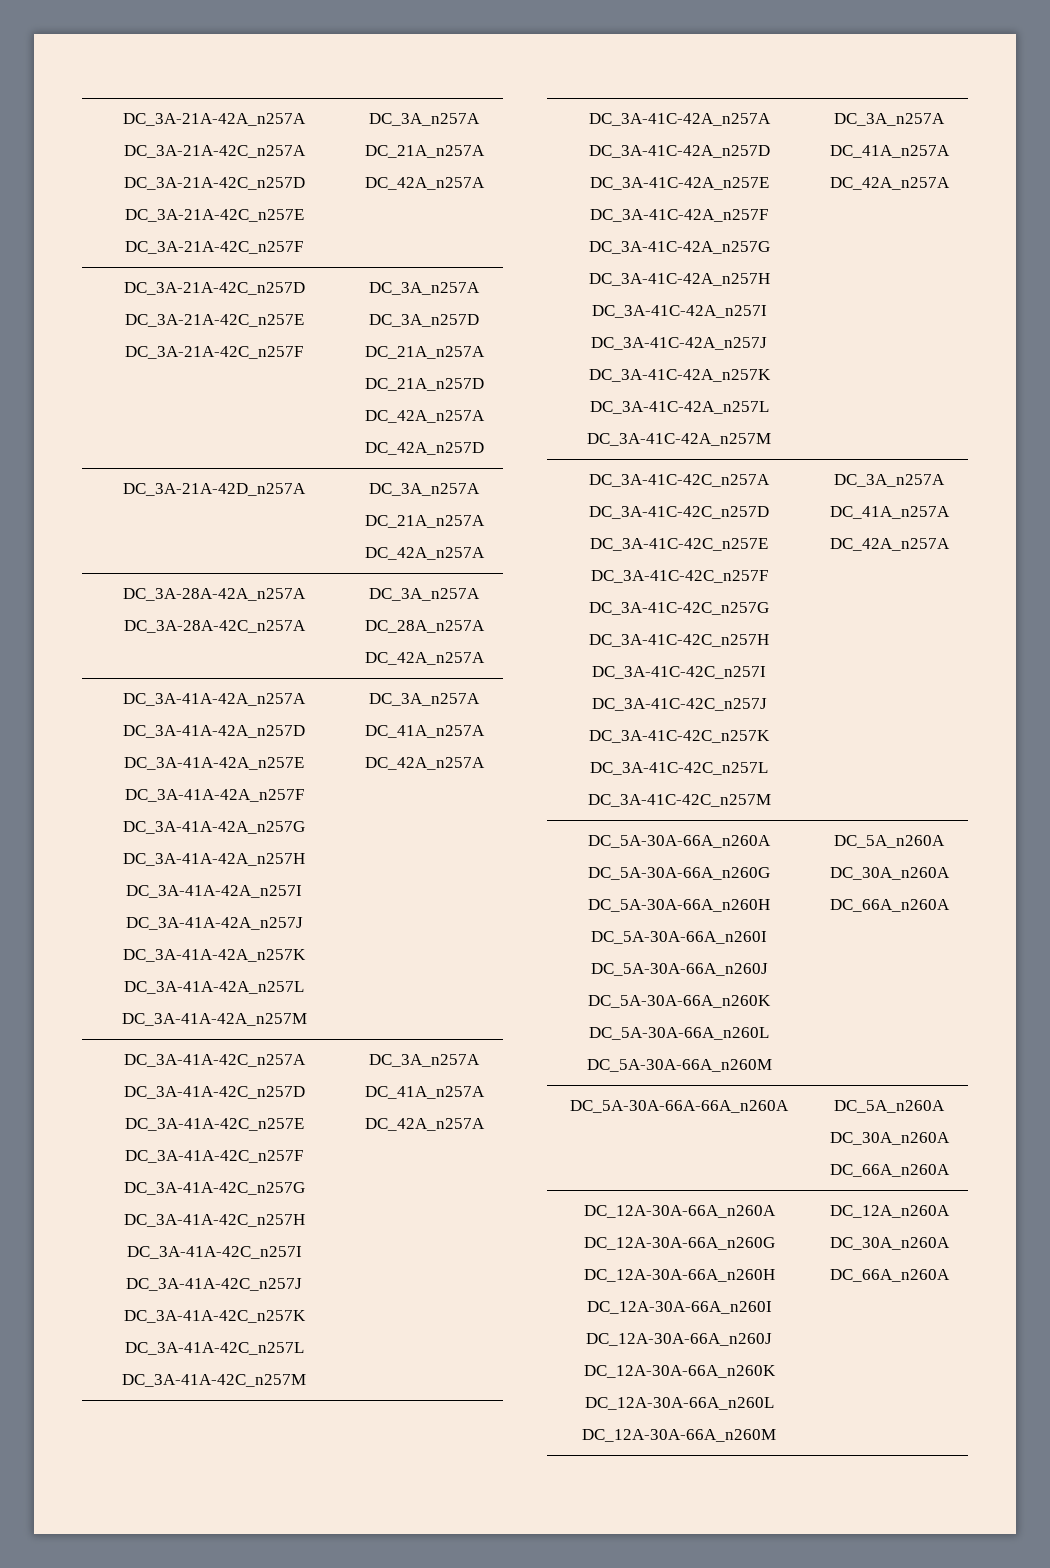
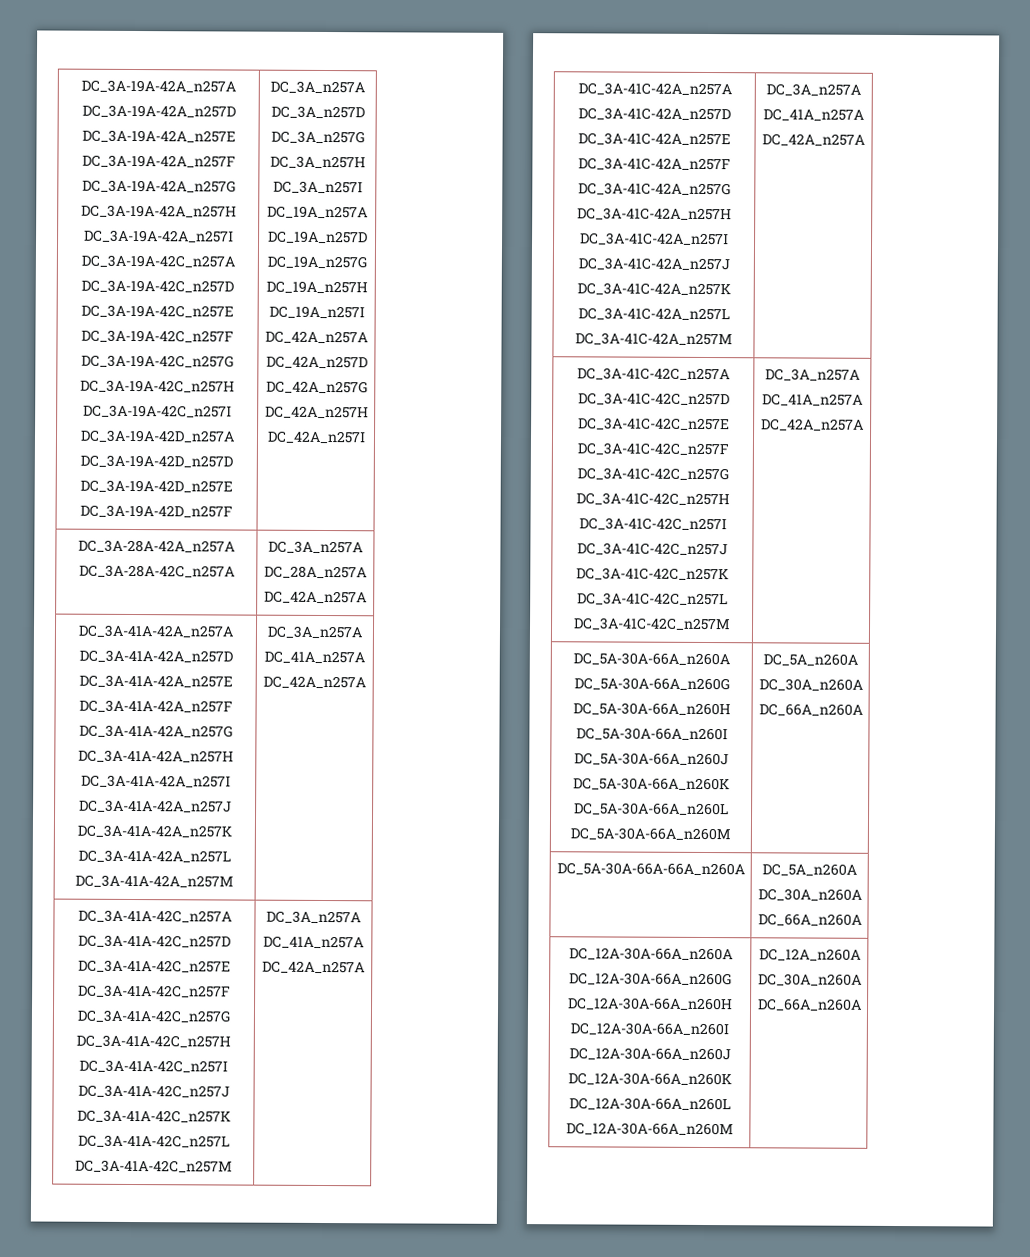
[123,113,306,126] [123,145,306,158] [123,177,305,190] [124,209,304,222] [125,241,303,254] [369,113,480,126] [364,145,485,158] [364,177,485,190] [123,282,305,295] [124,314,304,327] [125,346,303,359] [369,282,480,295] [369,314,479,327] [364,346,485,359] [364,378,484,391] [364,410,485,423] [364,442,484,455] [123,483,306,496] [369,483,480,496] [364,515,485,528] [364,547,485,560] DC_3A-21A-42A_n257A // DC_3A-21A-42C_n257A // DC_3A-21A-42C_n257D // DC_3A-21A-42C_n257E // DC_3A-21A-42C_n257F | DC_3A_n257A // DC_21A_n257A // DC_42A_n257A // DC_3A-21A-42C_n257D // DC_3A-21A-42C_n257E // DC_3A-21A-42C_n257F | DC_3A_n257A // DC_3A_n257D // DC_21A_n257A // DC_21A_n257D // DC_42A_n257A // DC_42A_n257D // DC_3A-21A-42D_n257A | DC_3A_n257A // DC_21A_n257A // DC_42A_n257A -> [81,79,236,94] [81,104,236,119] [81,129,236,144] [81,154,236,169] [81,179,236,194] [80,204,237,219] [83,229,234,244] [80,254,235,269] [81,279,234,294] [81,304,234,319] [81,329,234,344] [81,354,234,369] [80,379,235,394] [83,404,232,419] [79,429,235,444] [80,454,233,469] [80,479,233,494] [80,504,233,519] [270,80,365,95] [270,105,365,120] [270,130,365,145] [269,155,366,170] [272,180,363,195] [267,205,368,220] [267,230,368,245] [266,255,367,270] [265,280,368,295] [268,305,365,320] [265,330,368,345] [265,355,368,370] [265,380,368,395] [264,405,369,420] [266,430,366,445] DC_3A-19A-42A_n257A // DC_3A-19A-42A_n257D // DC_3A-19A-42A_n257E // DC_3A-19A-42A_n257F // DC_3A-19A-42A_n257G // DC_3A-19A-42A_n257H // DC_3A-19A-42A_n257I // DC_3A-19A-42C_n257A // DC_3A-19A-42C_n257D // DC_3A-19A-42C_n257E // DC_3A-19A-42C_n257F // DC_3A-19A-42C_n257G // DC_3A-19A-42C_n257H // DC_3A-19A-42C_n257I // DC_3A-19A-42D_n257A // DC_3A-19A-42D_n257D // DC_3A-19A-42D_n257E // DC_3A-19A-42D_n257F | DC_3A_n257A // DC_3A_n257D // DC_3A_n257G // DC_3A_n257H // DC_3A_n257I // DC_19A_n257A // DC_19A_n257D // DC_19A_n257G // DC_19A_n257H // DC_19A_n257I // DC_42A_n257A // DC_42A_n257D // DC_42A_n257G // DC_42A_n257H // DC_42A_n257I

